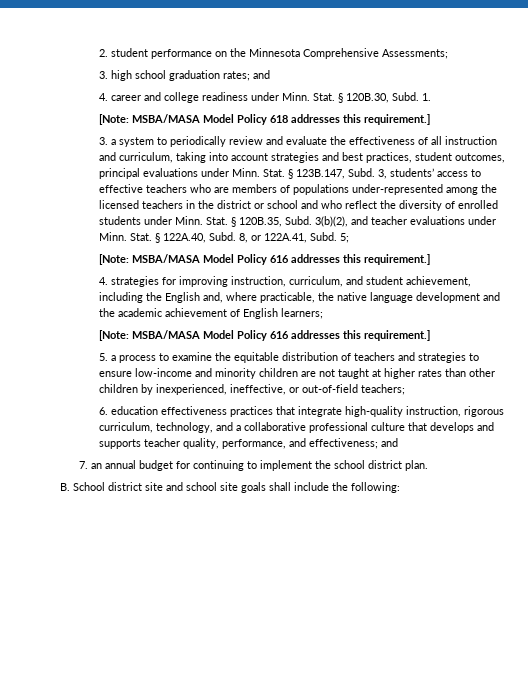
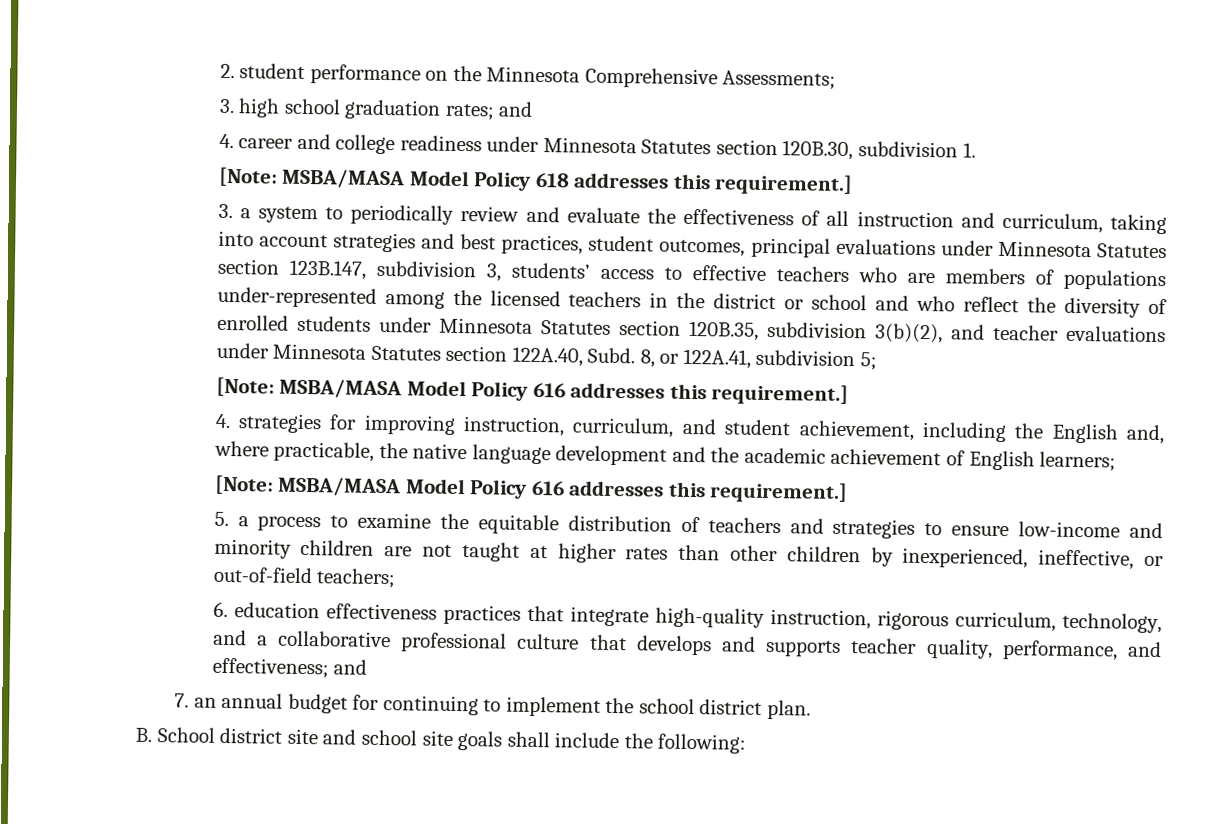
[282,92,420,103] Minn. Stat. § 120B.30, Subd. -> [542,137,959,161] Minnesota Statutes section 120B.30, subdivision
[232,168,376,179] Minn. Stat. § 123B.147, Subd. -> [997,240,1167,259] [216,258,477,280] Minnesota Statutes section 123B.147, subdivision
[175,216,313,227] Minn. Stat. § 120B.35, Subd. -> [438,317,867,341] Minnesota Statutes section 120B.35, subdivision
[99,232,161,243] Minn. Stat. § -> [272,343,508,362] Minnesota Statutes section
[310,232,338,241] Subd. -> [755,349,856,367] subdivision

